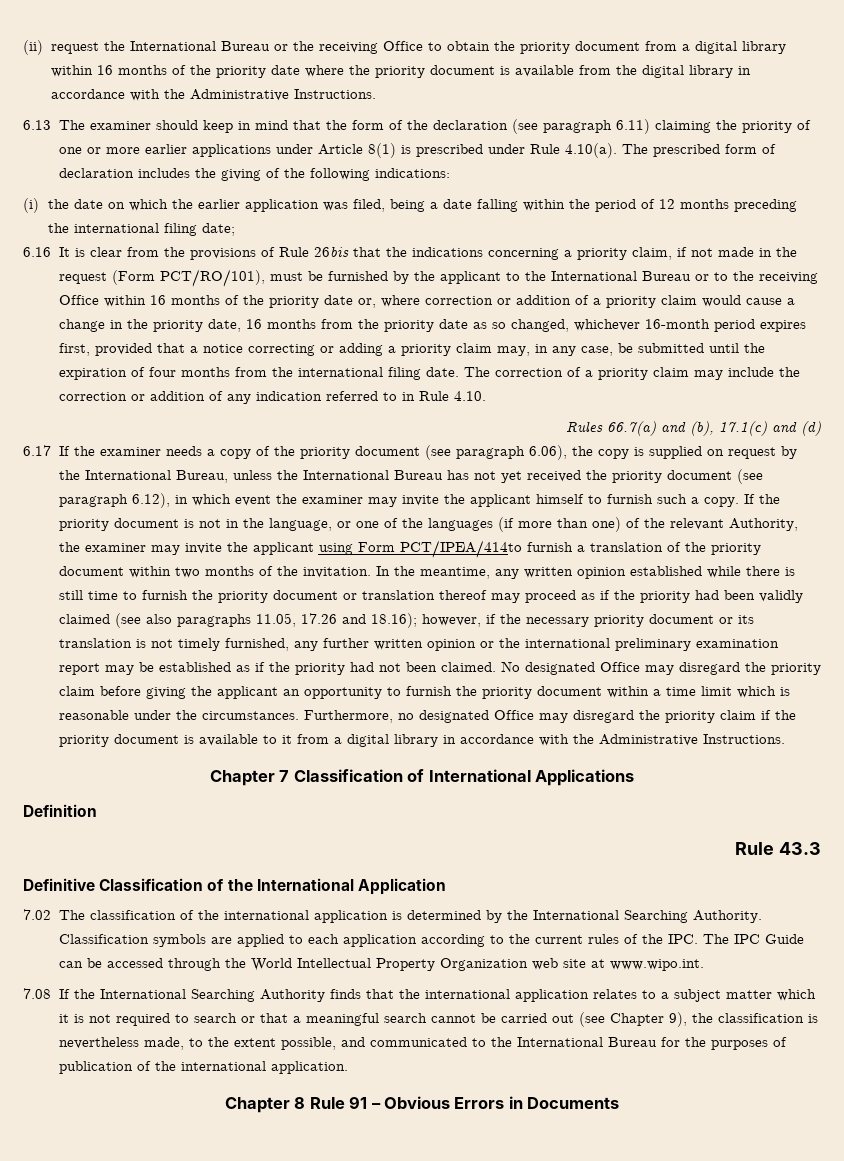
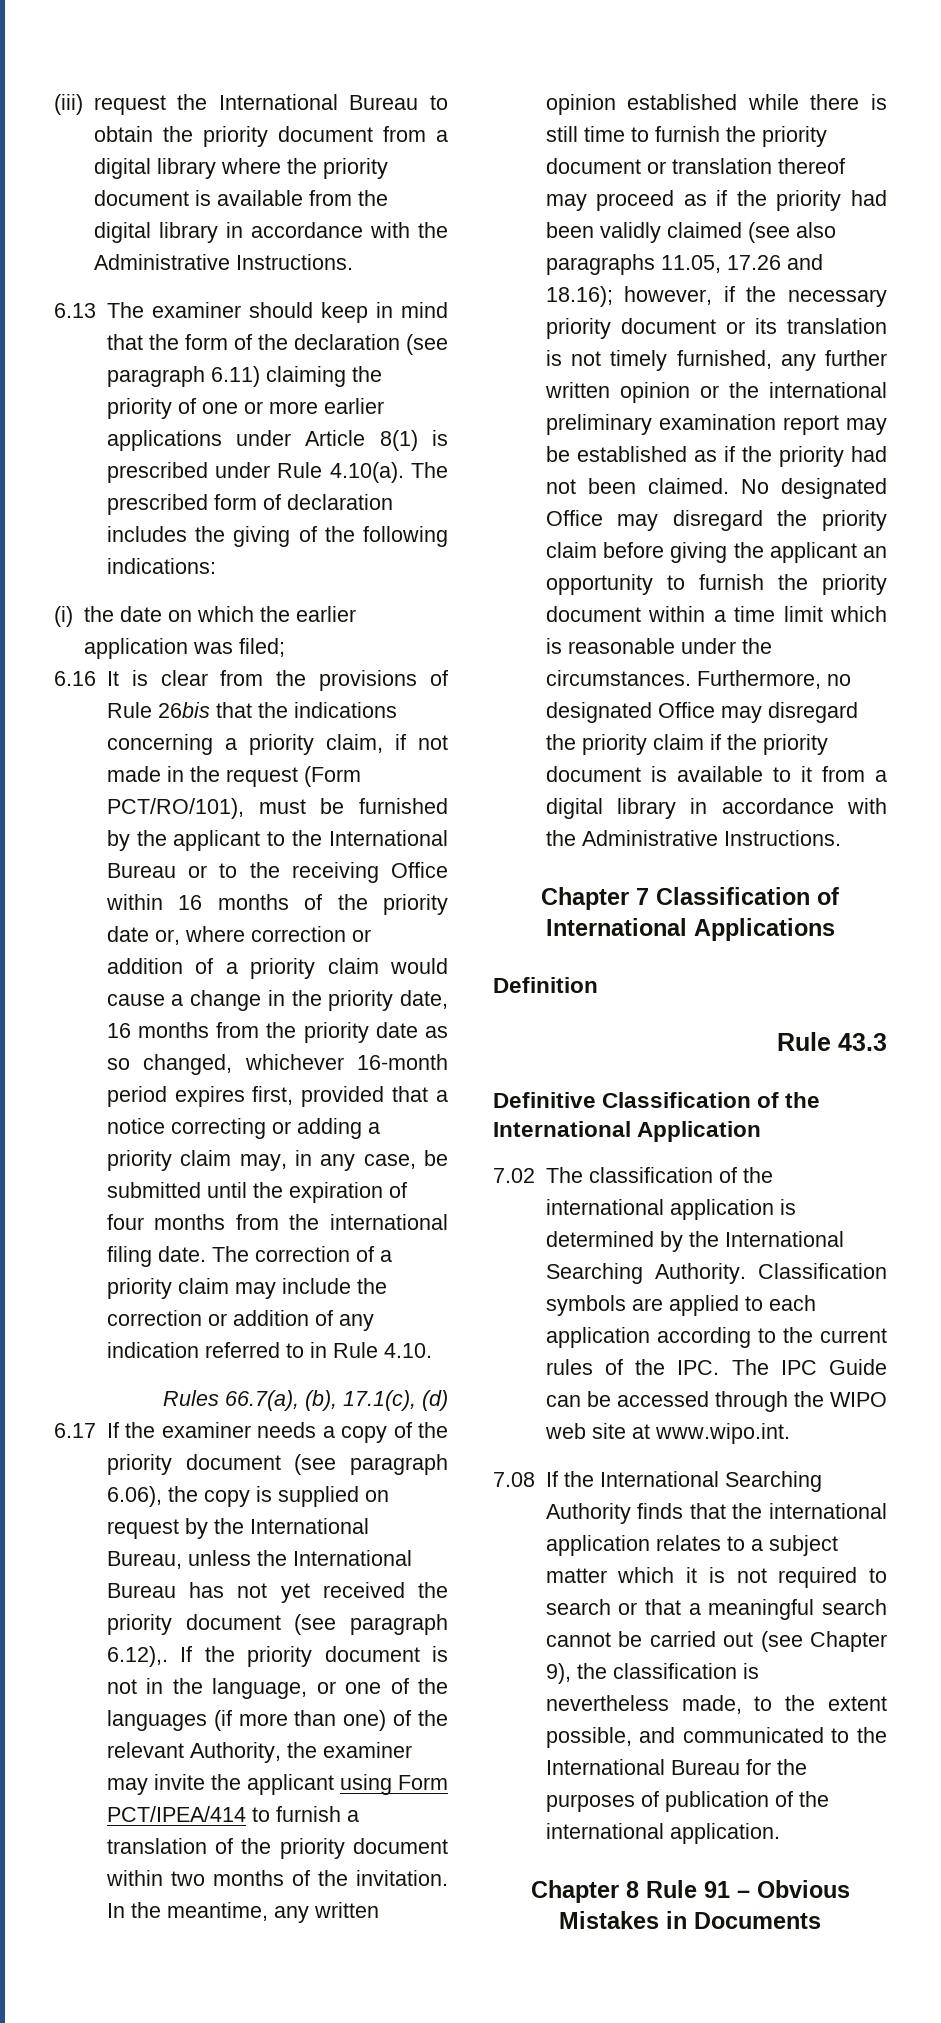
[23,40,43,55] (ii) -> [54,94,83,115] (iii)
[273,41,423,54] or the receiving Office -> (419, 102) none
[50,65,300,78] within 16 months of the priority date -> (216, 168) none
[352,199,797,212] [47,223,235,236] filed, being a date falling within the period of 12 months preceding the international filing date; -> [238,638,285,657] filed;
[607,421,797,436] 66.7(a) and (b), 17.1(c) and -> [225,1390,416,1411] 66.7(a), (b), 17.1(c),
[131,493,739,508] 6.12), in which event the examiner may invite the applicant himself to furnish such a copy. -> [106,1646,168,1667] 6.12),.
[399,540,522,558] PCT/IPEA/414to -> [106,1806,270,1822] PCT/IPEA/414 to
[250,958,528,971] World Intellectual Property Organization -> [830,1392,887,1407] WIPO
[454,1097,505,1109] Errors -> [559,1911,659,1929] Mistakes

